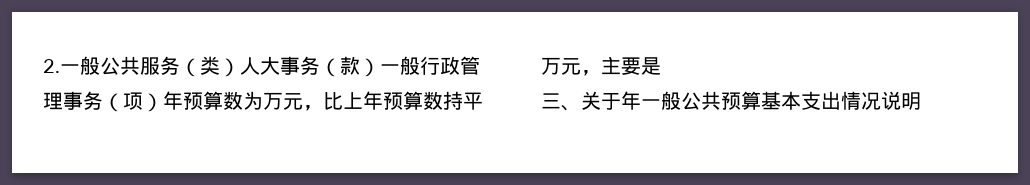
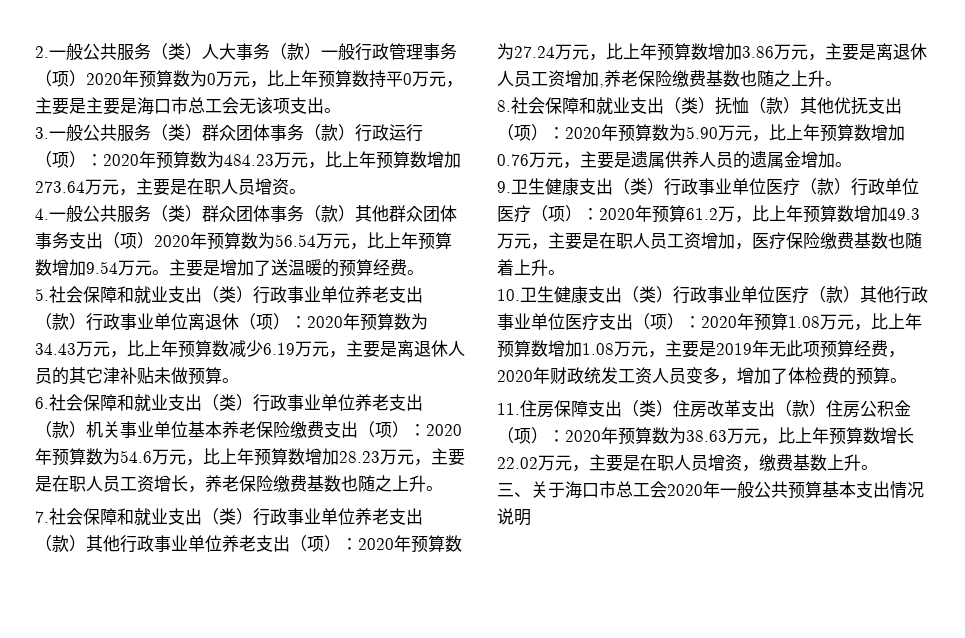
[163,91,263,110] 年预算数为 -> [86,70,216,88] 2020年预算数为0
[541,56,661,76] [541,91,621,111] 万元，主要是 // 三、关于 -> [403,71,463,88] [35,97,341,115] [35,124,423,142] [35,151,461,169] [35,178,306,196] [35,205,457,223] [35,232,452,250] [35,259,424,277] [35,286,423,304] [35,313,428,331] [35,340,465,358] [35,367,239,385] [35,394,423,412] [35,421,462,438] [35,448,465,466] [35,475,443,493] [35,508,423,526] [35,535,462,553] [497,43,927,61] [497,70,842,88] [497,97,902,115] [497,124,905,142] [497,151,852,169] [497,178,919,196] [497,205,920,223] [497,232,922,250] [497,259,565,276] [497,286,928,304] [497,313,922,331] [497,340,905,358] [497,367,907,385] [497,400,911,418] [497,427,914,445] [497,454,878,472] [497,481,703,499] 0万元，主要是主要是海口市总工会无该项支出。 // 3.一般公共服务（类）群众团体事务（款）行政运行（项）：2020年预算数为484.23万元，比上年预算数增加273.64万元，主要是在职人员增资。 // 4.一般公共服务（类）群众团体事务（款）其他群众团体事务支出（项）2020年预算数为56.54万元，比上年预算数增加9.54万元。主要是增加了送温暖的预算经费。 // 5.社会保障和就业支出（类）行政事业单位养老支出（款）行政事业单位离退休（项）：2020年预算数为34.43万元，比上年预算数减少6.19万元，主要是离退休人员的其它津补贴未做预算。 // 6.社会保障和就业支出（类）行政事业单位养老支出（款）机关事业单位基本养老保险缴费支出（项）：2020年预算数为54.6万元，比上年预算数增加28.23万元，主要是在职人员工资增长，养老保险缴费基数也随之上升。 // 7.社会保障和就业支出（类）行政事业单位养老支出（款）其他行政事业单位养老支出（项）：2020年预算数为27.24万元，比上年预算数增加3.86万元，主要是离退休人员工资增加,养老保险缴费基数也随之上升。 // 8.社会保障和就业支出（类）抚恤（款）其他优抚支出（项）：2020年预算数为5.90万元，比上年预算数增加0.76万元，主要是遗属供养人员的遗属金增加。 // 9.卫生健康支出（类）行政事业单位医疗（款）行政单位医疗（项）：2020年预算61.2万，比上年预算数增加49.3万元，主要是在职人员工资增加，医疗保险缴费基数也随着上升。 // 10.卫生健康支出（类）行政事业单位医疗（款）其他行政事业单位医疗支出（项）：2020年预算1.08万元，比上年预算数增加1.08万元，主要是2019年无此项预算经费，2020年财政统发工资人员变多，增加了体检费的预算。 // 11.住房保障支出（类）住房改革支出（款）住房公积金（项）：2020年预算数为38.63万元，比上年预算数增长22.02万元，主要是在职人员增资，缴费基数上升。 // 三、关于海口市总工会2020

